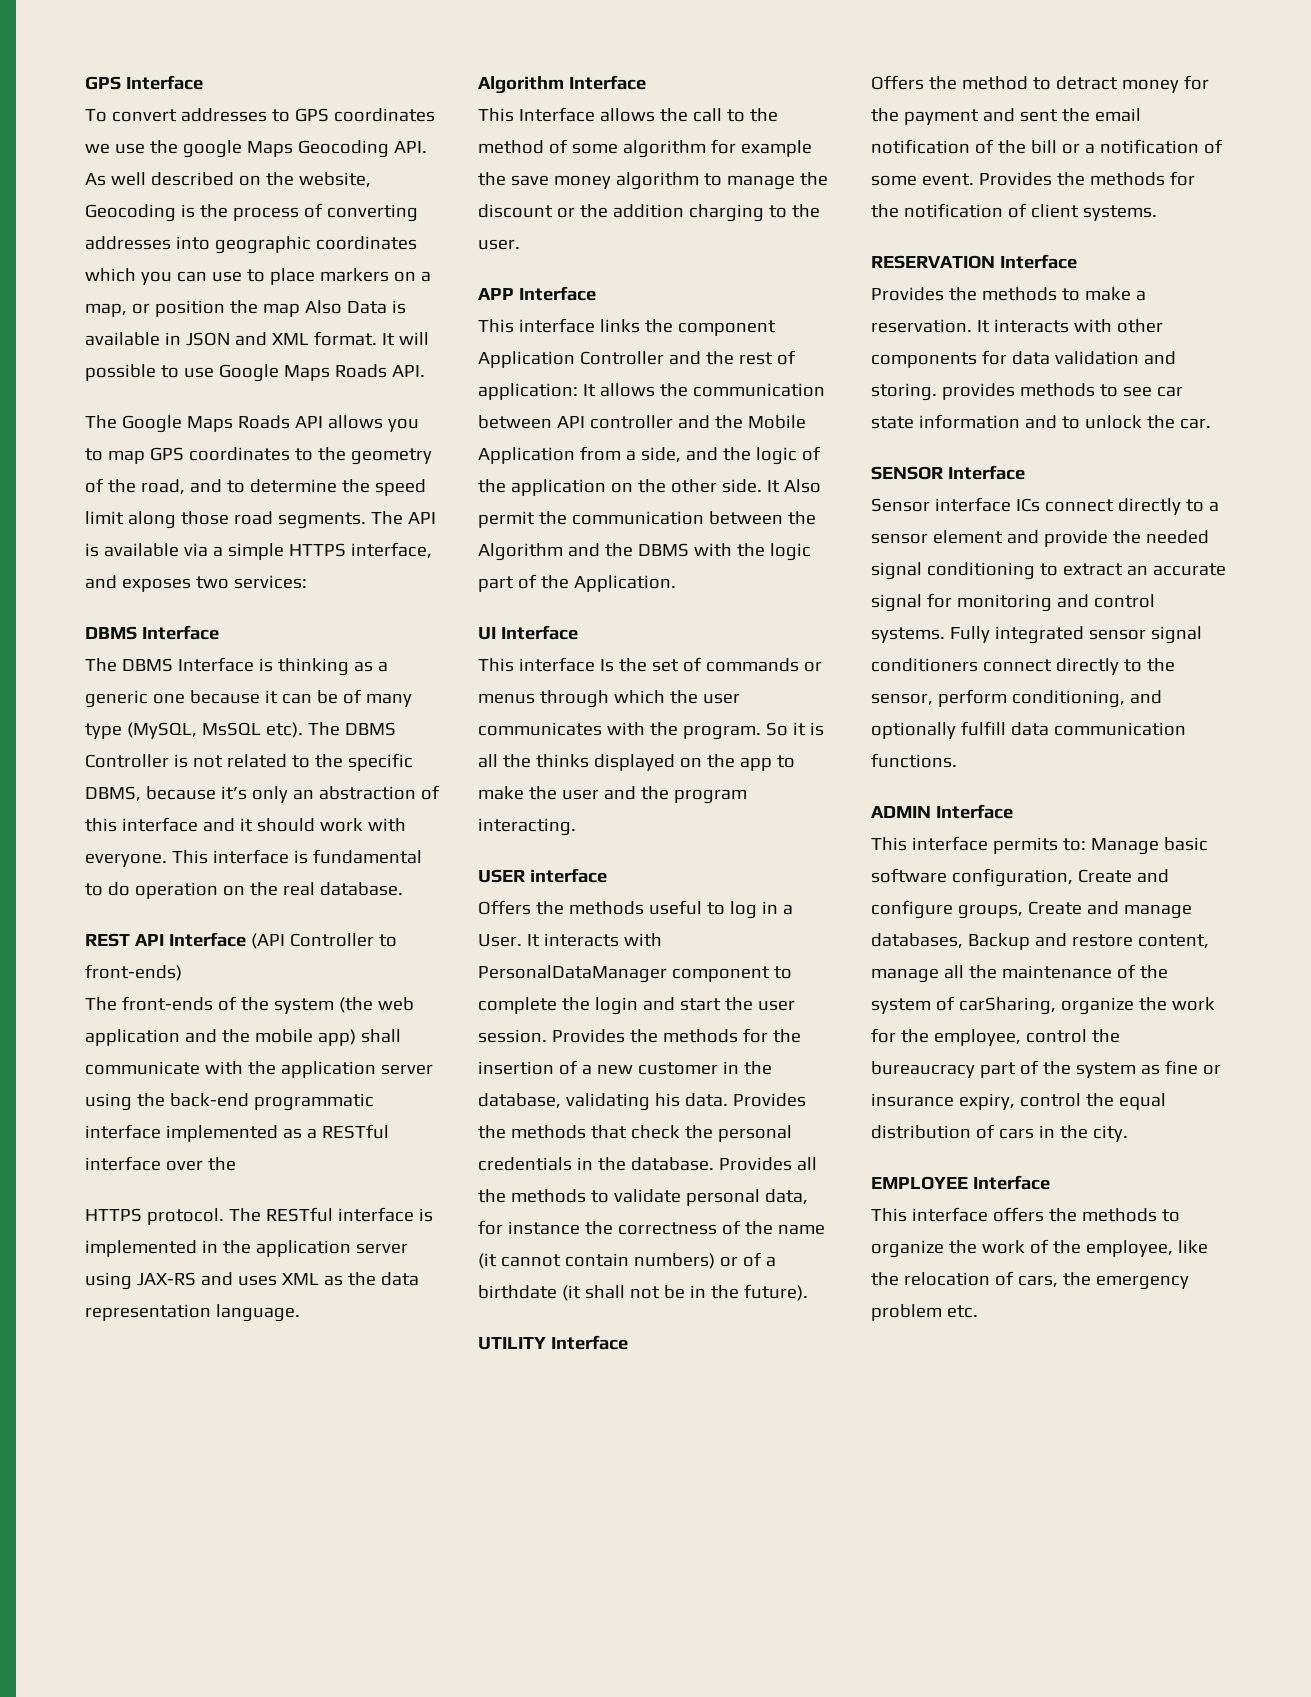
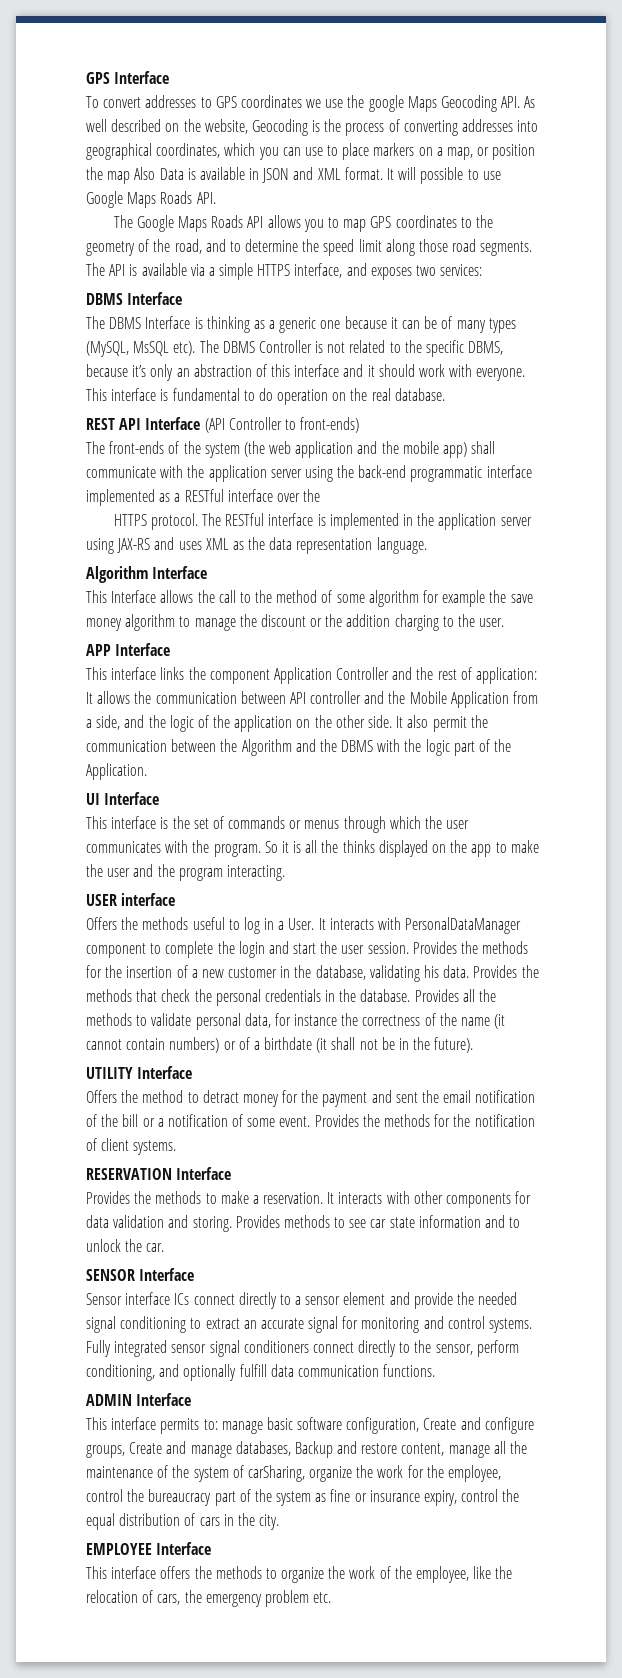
[214,236,417,254] geographic coordinates -> [86,143,221,160] geographical coordinates,
[85,723,122,739] type -> [488,318,516,333] types
[783,479,821,493] Also -> [407,715,429,728] also
[599,659,614,672] Is -> [160,817,169,829] is
[941,383,1015,400] provides -> [235,1215,280,1228] Provides
[1090,838,1159,855] Manage -> [221,1421,263,1434] manage

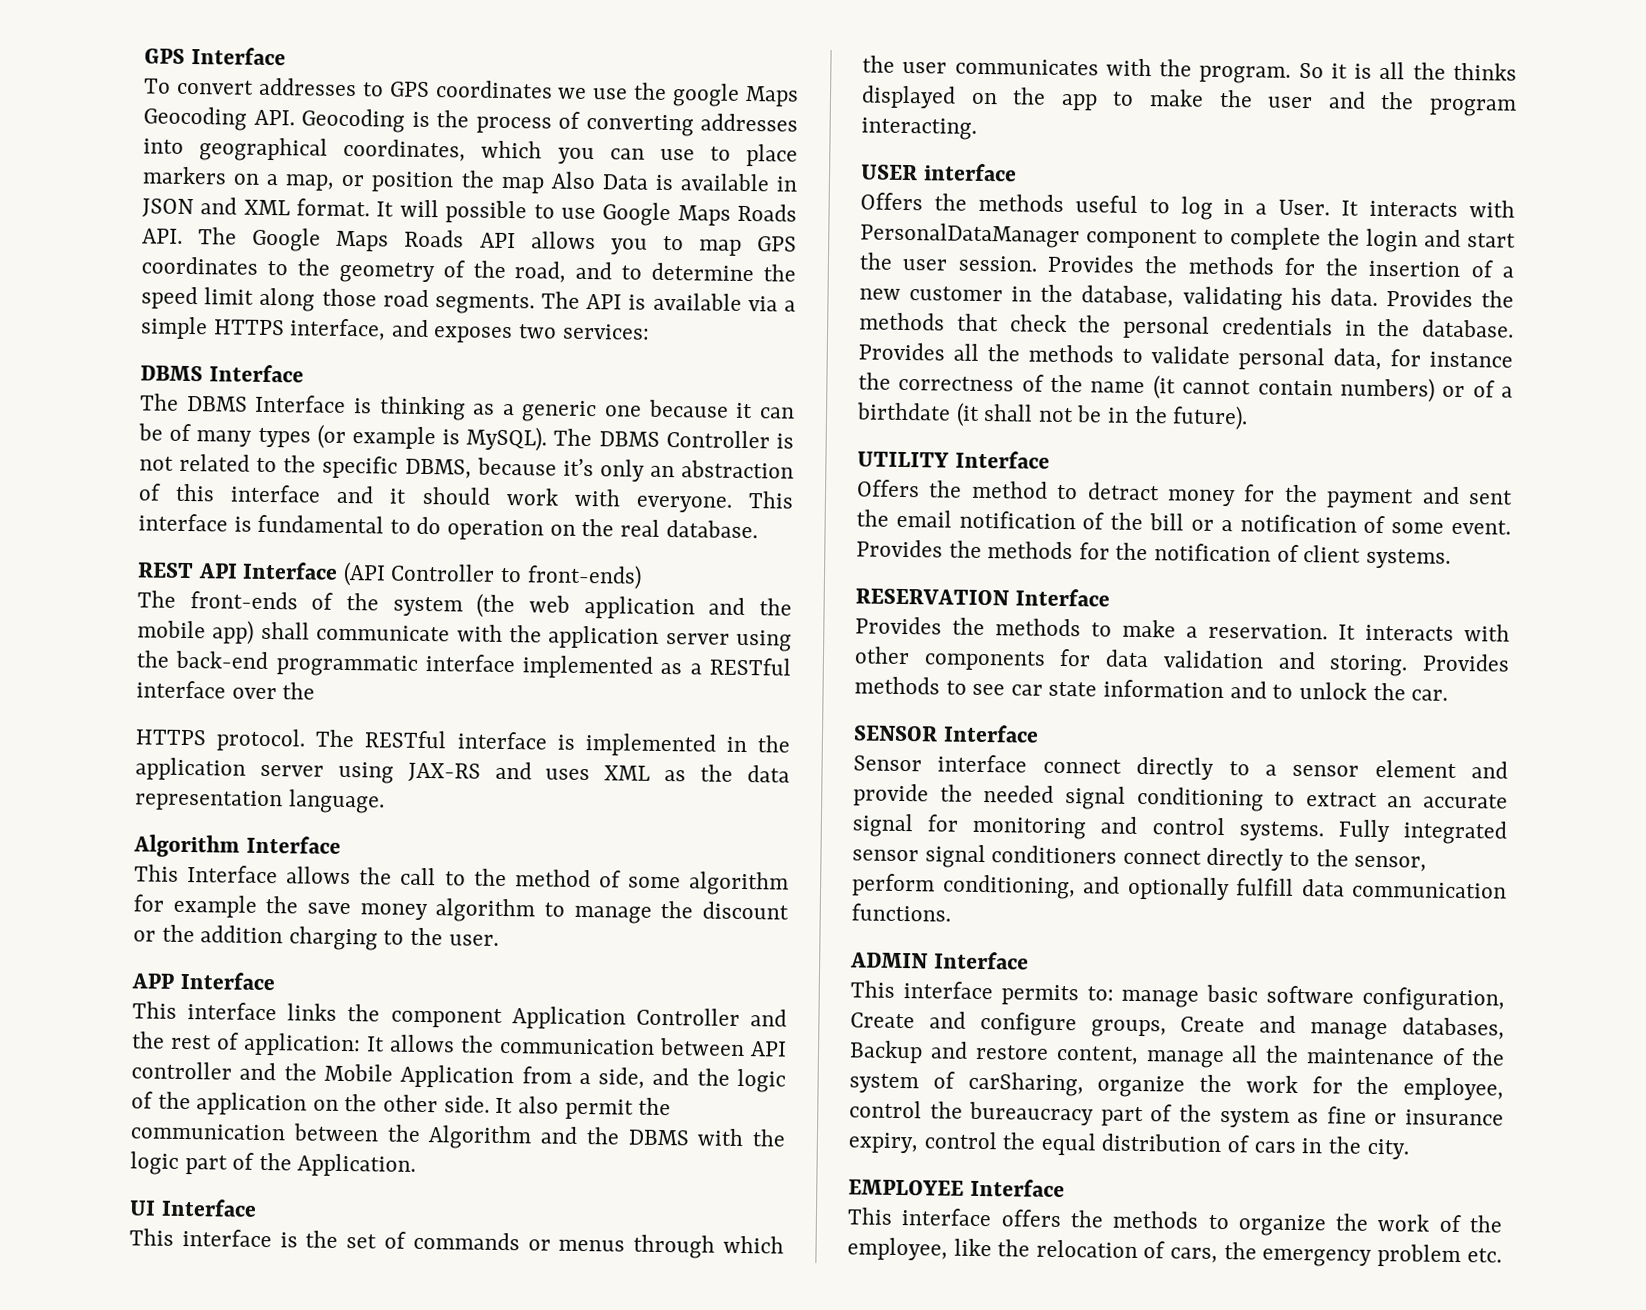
[524,96,536,108] [86,119,248,134] As well described on the website, -> (295, 117) none
(216, 198) // -> (183, 236) none
[86,341,196,357] (MySQL, MsSQL etc). -> [316,424,548,452] (or example is MySQL).
[174,1293,190,1305] ICs -> (1028, 763) none

